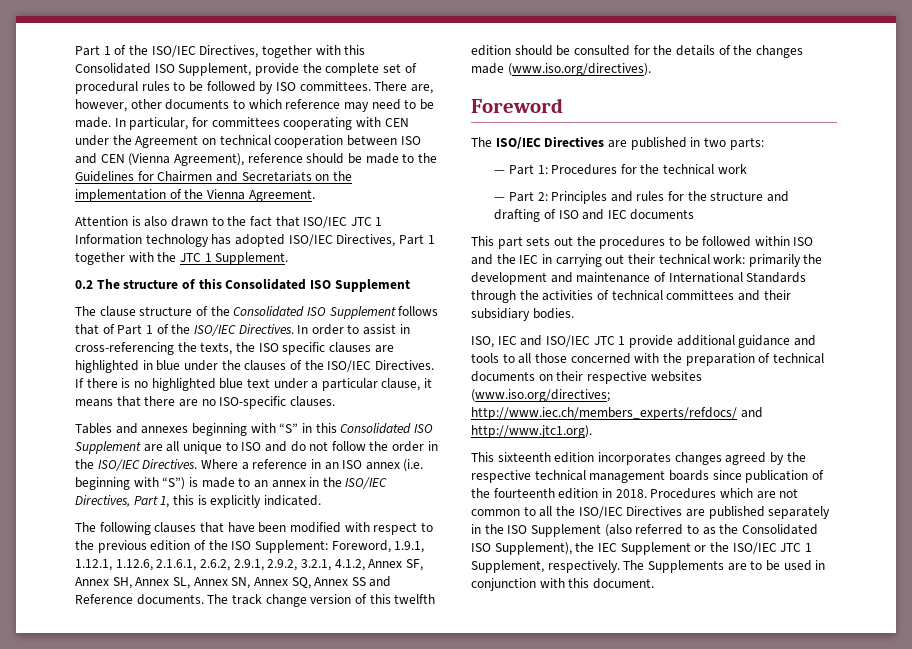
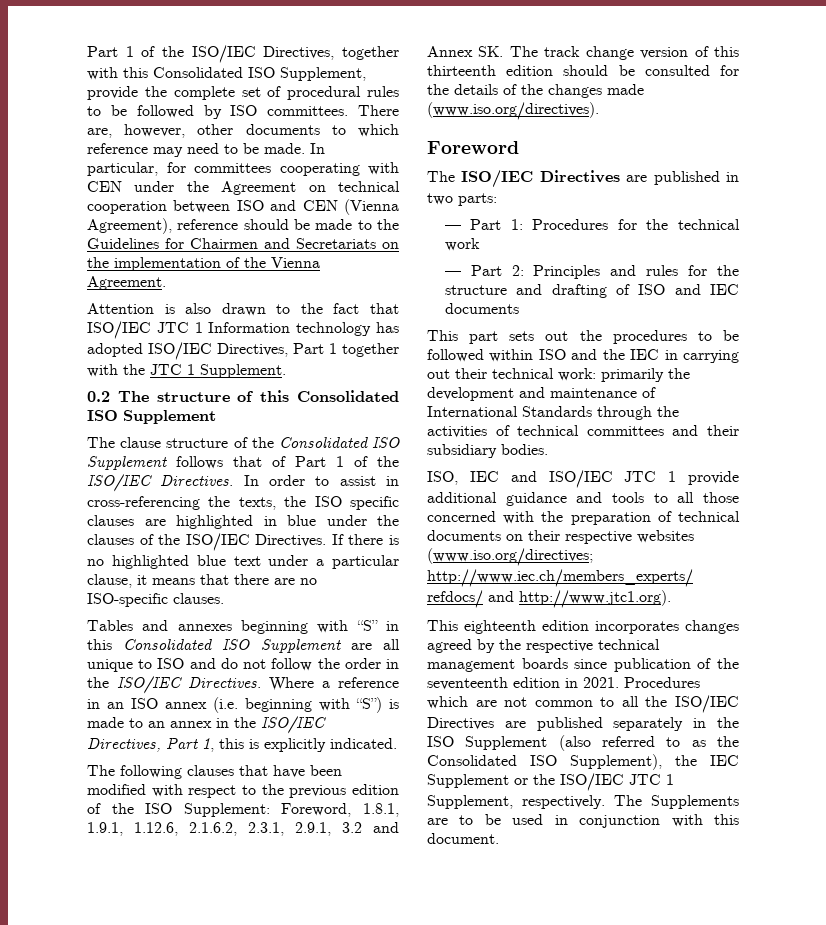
[394,541,425,553] [75,559,423,571] [75,576,392,589] [75,594,204,605] 1.9.1, 1.12.1, 1.12.6, 2.1.6.1, 2.6.2, 2.9.1, 2.9.2, 3.2.1, 4.1.2, Annex SF, Annex SH, Annex SL, Annex SN, Annex SQ, Annex SS and Reference documents. -> [363,803,399,817] [87,822,399,836] [427,46,504,57] 1.8.1, 1.9.1, 1.12.6, 2.1.6.2, 2.3.1, 2.9.1, 3.2 and Annex SK.
[394,594,436,604] twelfth -> [427,65,496,76] thirteenth
[497,452,551,462] sixteenth -> [464,620,536,634] eighteenth
[493,488,555,498] fourteenth -> [427,677,508,690] seventeenth
[615,489,647,498] 2018. -> [583,677,619,688] 2021.

